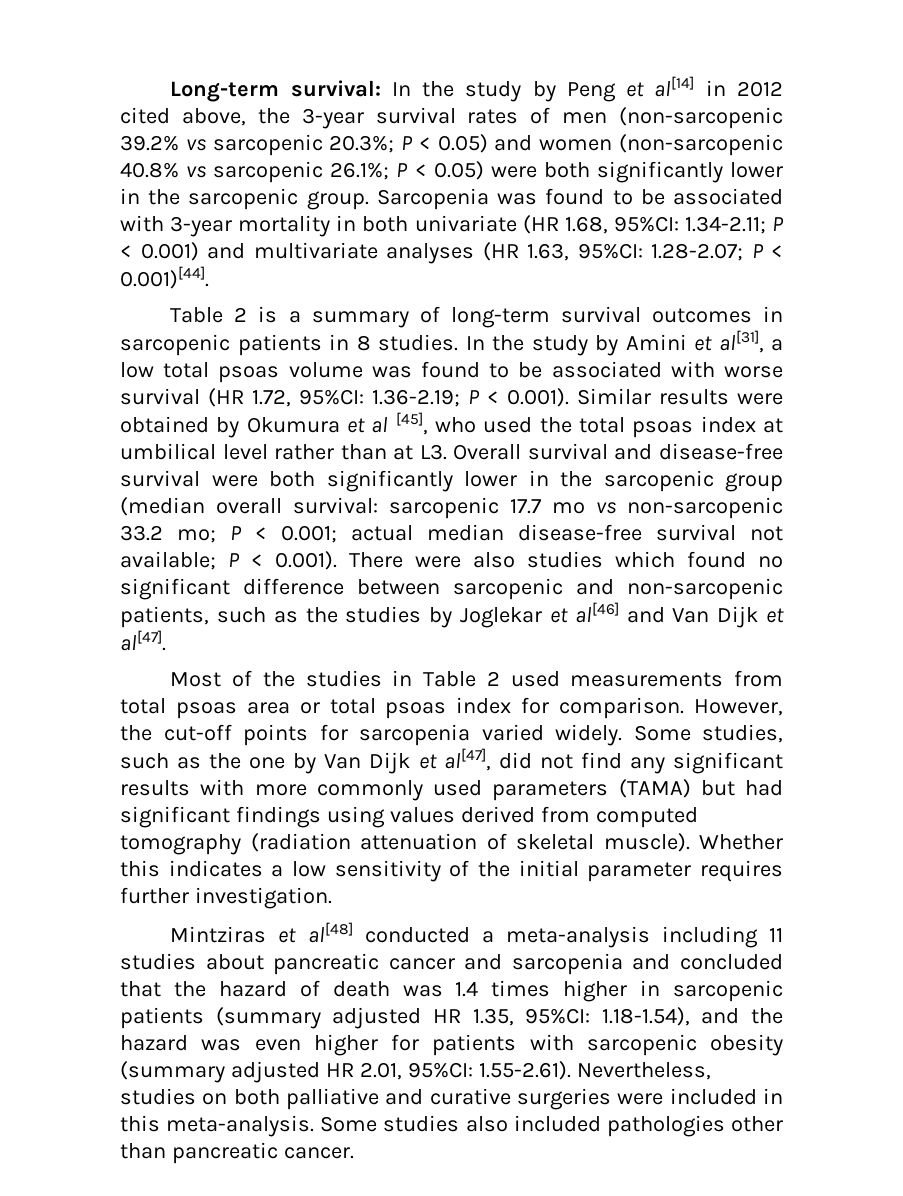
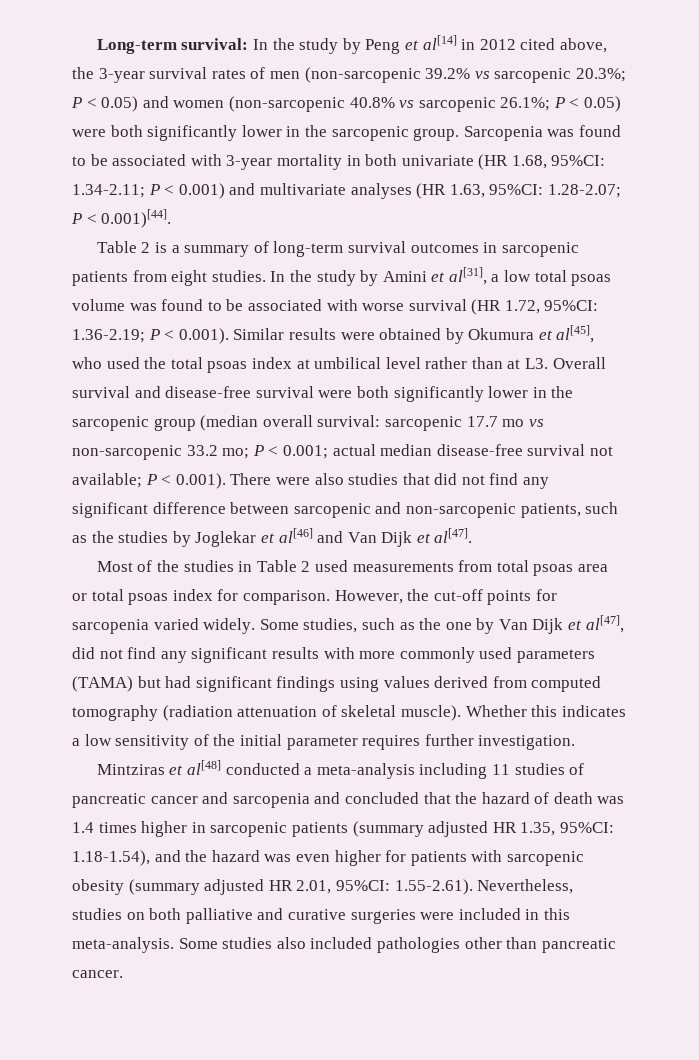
[329,334,371,351] in 8 -> [132,270,208,286] from eight
[371,412,428,435] al [45], -> [556,325,595,343] al[45],
[615,551,783,568] which found no -> [402,473,550,489] that did not find any
[205,954,264,970] about -> [569,763,585,775] of

